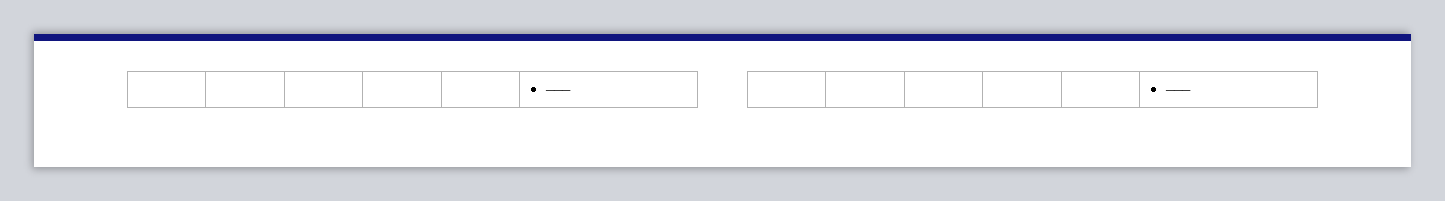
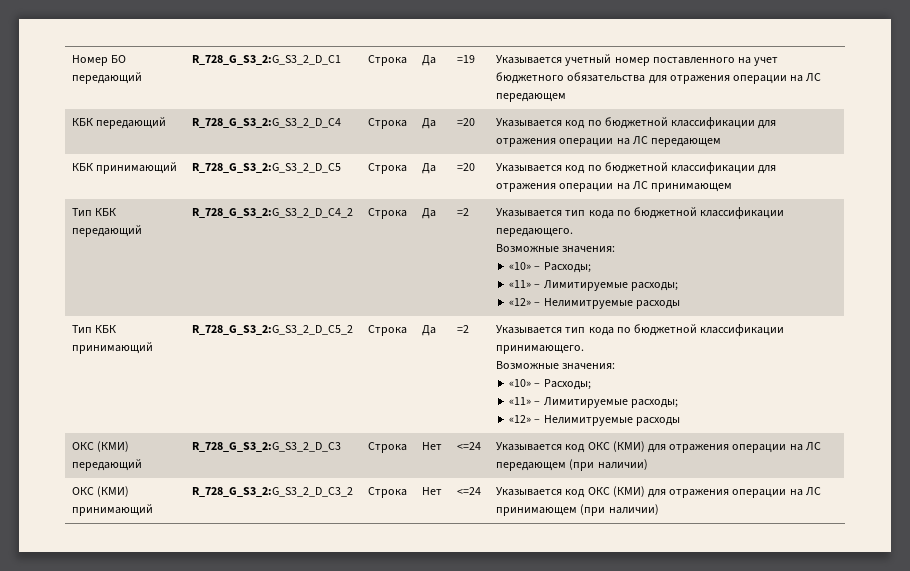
[544,90,571,94] [1164,90,1191,94] | | | | | ––– // | | | | | ––– -> [72,55,127,66] [72,72,143,84] [192,55,342,65] [368,55,408,66] [422,55,437,66] [457,55,476,63] [496,54,779,66] [496,72,822,84] [496,93,567,102] [72,117,167,129] [192,118,342,128] [368,118,408,129] [422,118,437,129] [457,118,476,126] [496,117,777,129] [496,136,721,147] [72,162,178,174] [192,163,342,173] [368,163,408,174] [422,163,437,174] [457,163,476,171] [496,162,777,174] [496,181,732,192] [72,208,117,216] [72,225,143,237] [192,208,354,218] [368,208,408,219] [422,208,437,219] [457,208,470,216] [496,207,785,219] [496,228,574,237] [496,244,616,253] [509,262,591,273] [509,280,678,291] [509,298,680,309] [72,325,117,333] [72,342,154,354] [192,325,354,335] [368,325,408,336] [422,325,437,336] [457,325,470,333] [496,324,785,336] [496,345,585,354] [496,361,616,370] [509,379,591,390] [509,397,678,408] [509,415,680,426] [72,441,130,452] [72,459,143,471] [192,442,342,452] [368,442,408,453] [422,442,443,450] [457,442,482,450] [496,441,821,453] [496,459,648,471] [72,486,130,497] [72,504,154,516] [192,487,354,497] [368,487,408,498] [422,487,443,495] [457,487,482,495] [496,486,821,498] [496,504,659,516] Номер БО передающий | R_728_G_S3_2:G_S3_2_D_C1 | Строка | Да | =19 | Указывается учетный номер поставленного на учет бюджетного обязательства для отражения операции на ЛС передающем // КБК передающий | R_728_G_S3_2:G_S3_2_D_C4 | Строка | Да | =20 | Указывается код по бюджетной классификации для отражения операции на ЛС передающем // КБК принимающий | R_728_G_S3_2:G_S3_2_D_C5 | Строка | Да | =20 | Указывается код по бюджетной классификации для отражения операции на ЛС принимающем // Тип КБК передающий | R_728_G_S3_2:G_S3_2_D_C4_2 | Строка | Да | =2 | Указывается тип кода по бюджетной классификации передающего. // Возможные значения: // «10» – Расходы; // «11» – Лимитируемые расходы; // «12» – Нелимитруемые расходы // Тип КБК принимающий | R_728_G_S3_2:G_S3_2_D_C5_2 | Строка | Да | =2 | Указывается тип кода по бюджетной классификации принимающего. // Возможные значения: // «10» – Расходы; // «11» – Лимитируемые расходы; // «12» – Нелимитруемые расходы // ОКС (КМИ) передающий | R_728_G_S3_2:G_S3_2_D_C3 | Строка | Нет | <=24 | Указывается код ОКС (КМИ) для отражения операции на ЛС передающем (при наличии) // ОКС (КМИ) принимающий | R_728_G_S3_2:G_S3_2_D_C3_2 | Строка | Нет | <=24 | Указывается код ОКС (КМИ) для отражения операции на ЛС принимающем (при наличии)

